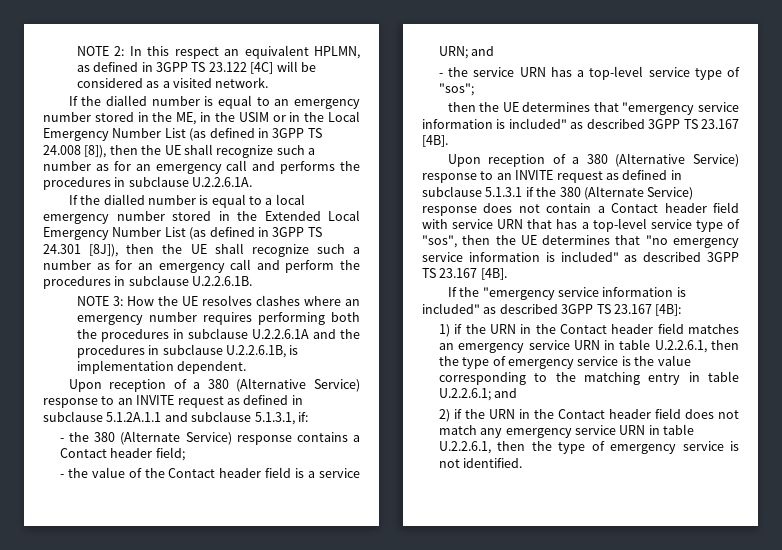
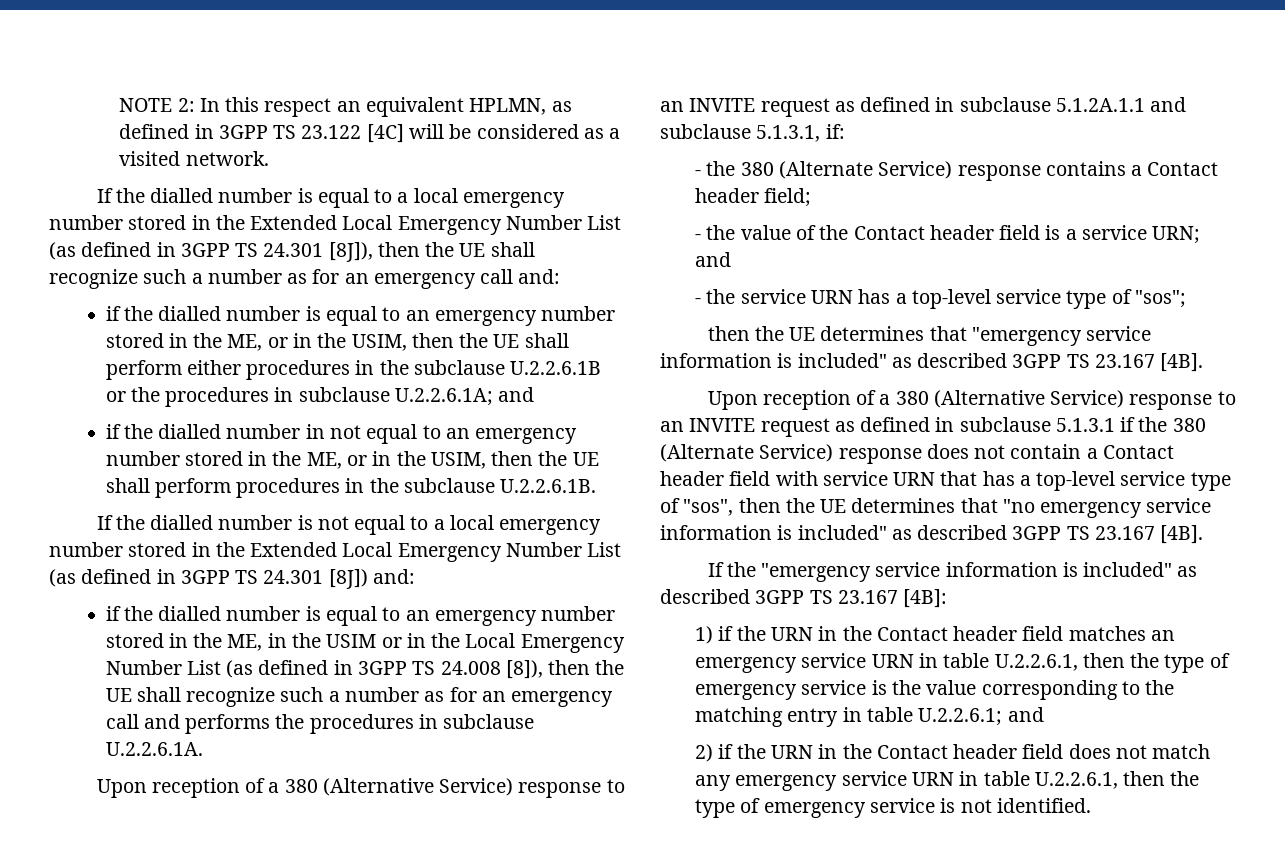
(270, 101) none -> [397,188,565,208] [49,215,622,235] [49,242,535,262] [49,269,561,289] [105,306,616,326] [105,333,569,351] [105,360,602,380] [105,387,535,407] [105,424,578,444] [105,451,599,469] [105,478,597,498] [96,515,602,535] [49,542,622,562] [49,569,415,589] [105,606,401,626] a local emergency number stored in the Extended Local Emergency Number List (as defined in 3GPP TS 24.301 [8J]), then the UE shall recognize such a number as for an emergency call and: // if the dialled number is equal to an emergency number stored in the ME, or in the USIM, then the UE shall perform either procedures in the subclause U.2.2.6.1B or the procedures in subclause U.2.2.6.1A; and // if the dialled number in not equal to an emergency number stored in the ME, or in the USIM, then the UE shall perform procedures in the subclause U.2.2.6.1B. // If the dialled number is not equal to a local emergency number stored in the Extended Local Emergency Number List (as defined in 3GPP TS 24.301 [8J]) and: // if the dialled number is equal to
[68,194,305,208] [43,210,360,224] [43,227,322,240] [43,243,360,257] [43,259,360,273] [43,275,253,289] [76,295,360,306] [76,312,360,325] [76,328,360,342] [76,344,299,358] [76,360,247,374] // If the dialled number is equal to a local emergency number stored in the Extended Local Emergency Number List (as defined in 3GPP TS 24.301 [8J]), then the UE shall recognize such a number as for an emergency call and perform the procedures in subclause U.2.2.6.1B. // NOTE 3: How the UE resolves clashes where an emergency number requires performing both the procedures in subclause U.2.2.6.1A and the procedures in subclause U.2.2.6.1B, is implementation dependent. -> (203, 749) none

